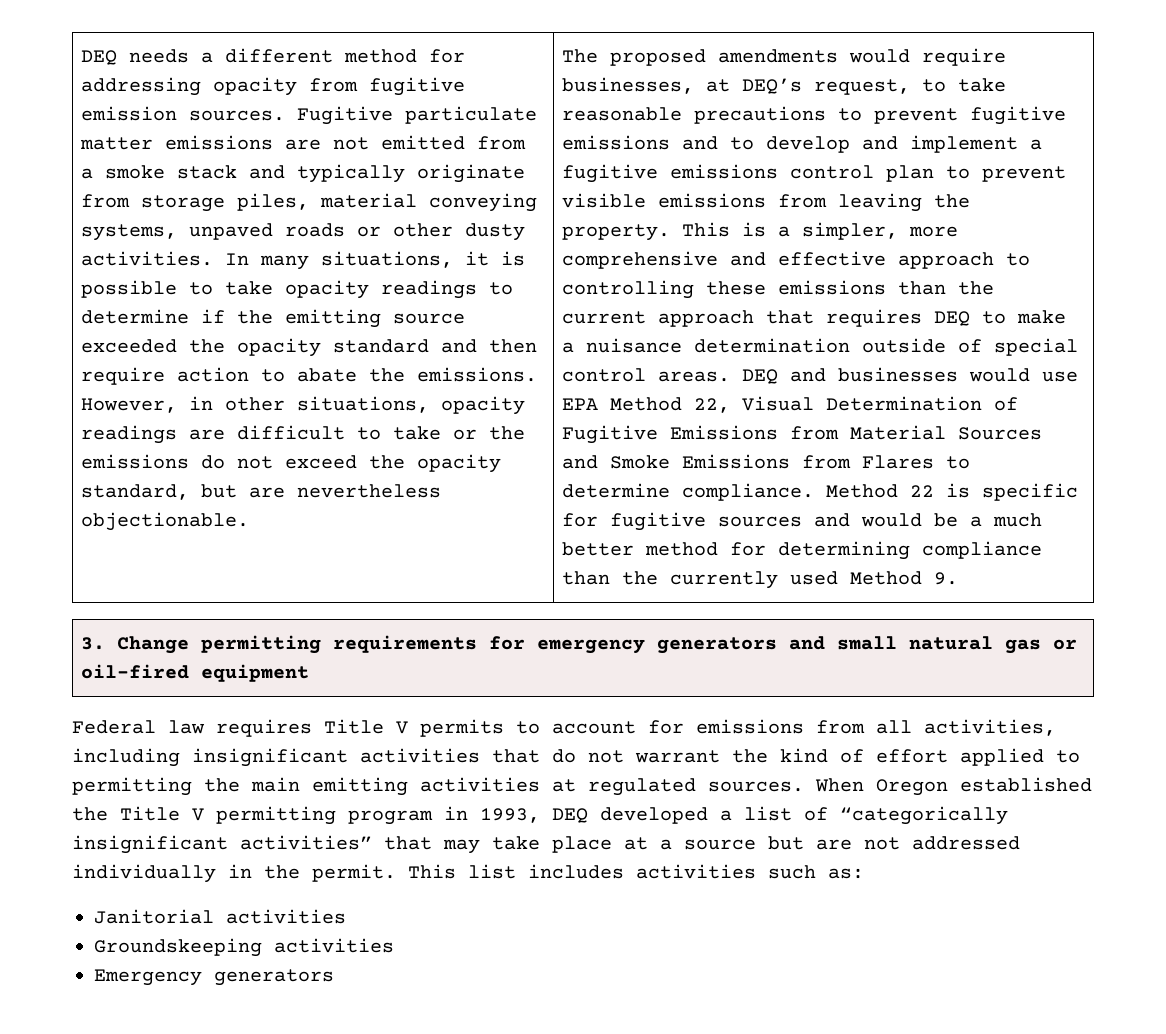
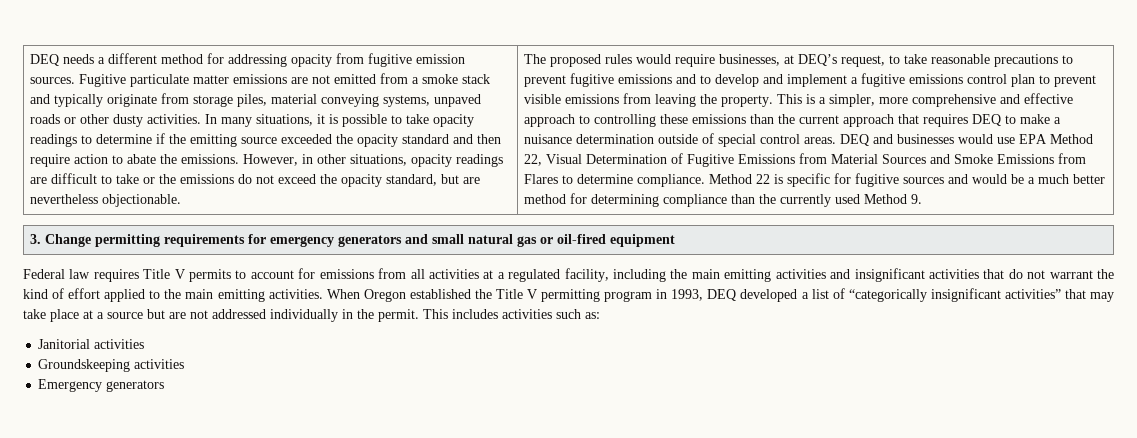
[717,49,838,63] amendments -> [605,54,633,64] rules
[924,719,1056,736] [72,748,180,767] activities, including -> [428,268,851,282] activities at a regulated facility, including the main emitting activities and
[72,777,804,796] permitting the main emitting activities at regulated sources. -> [164,289,323,302] the main emitting activities.
[468,864,516,879] list -> (448, 314) none

